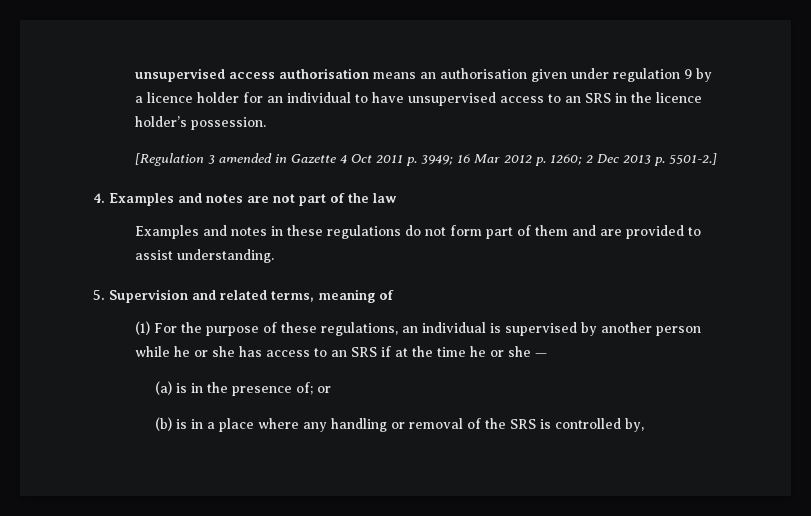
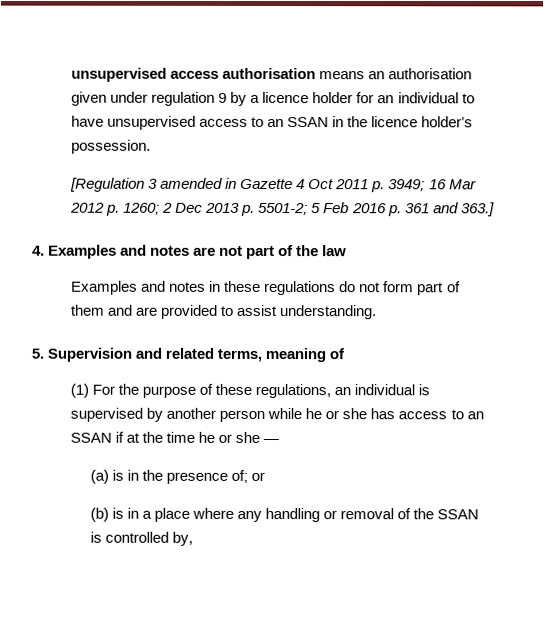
[584,93,611,103] SRS -> [287,117,330,128] SSAN
[668,153,717,165] 5501-2.] -> [258,202,495,217] 5501-2; 5 Feb 2016 p. 361 and 363.]
[350,347,377,357] SRS -> [70,432,113,443] SSAN
[510,419,537,429] SRS -> [437,509,480,520] SSAN

